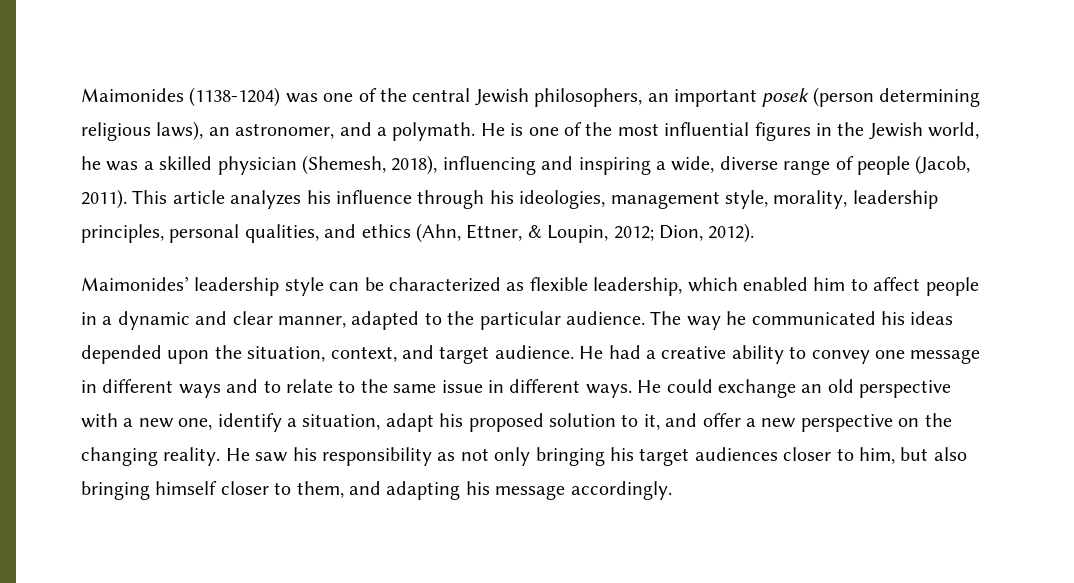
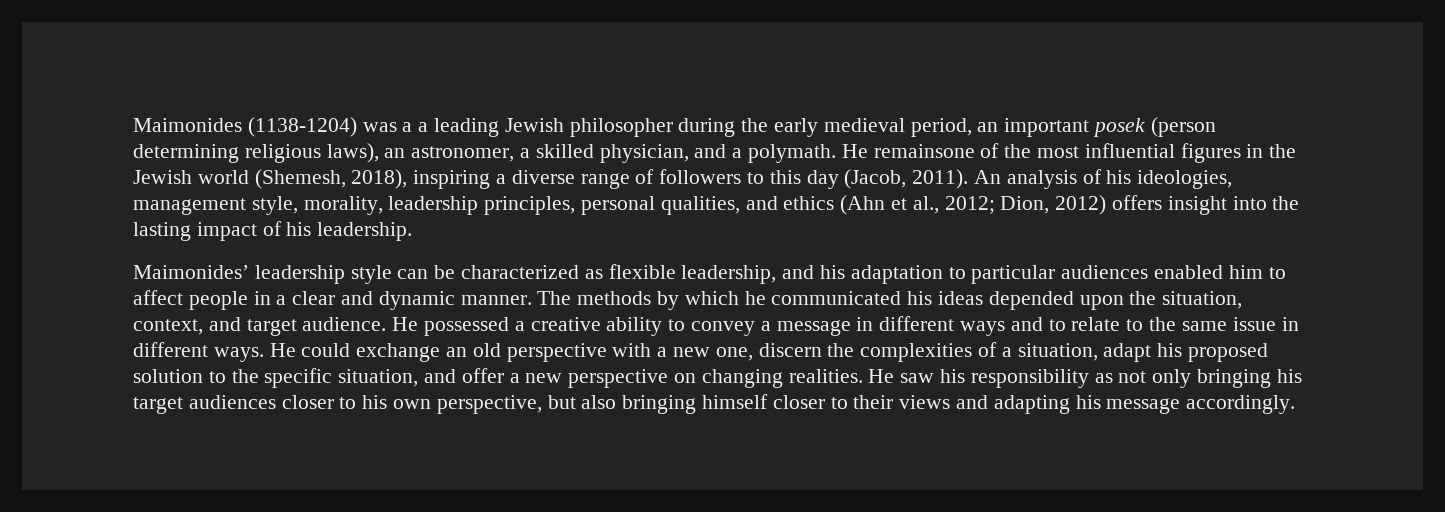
[323,88,643,107] one of the central Jewish philosophers, -> [402,118,972,137] a a leading Jewish philosopher during the early medieval period,
(335, 131) none -> [520,144,689,163] a skilled physician,
[510,123,559,136] is one -> [873,144,975,158] remainsone
[928,122,980,139] [81,155,574,175] world, he was a skilled physician (Shemesh, 2018), influencing and -> [197,169,408,189] world (Shemesh, 2018),
[671,156,715,173] wide, -> (507, 179) none
[856,155,971,175] [81,189,485,209] people (Jacob, 2011). This article analyzes his influence through -> [659,169,1102,189] followers to this day (Jacob, 2011). An analysis of
[416,223,755,243] (Ahn, Ettner, & Loupin, 2012; Dion, 2012). -> [840,195,1300,215] [133,221,413,241] (Ahn et al., 2012; Dion, 2012) offers insight into the lasting impact of his leadership.
[687,277,738,292] which -> [782,265,1149,284] and his adaptation to particular audiences
[117,311,721,330] dynamic and clear manner, adapted to the particular audience. The way -> [292,291,739,310] clear and dynamic manner. The methods by which
[608,345,641,359] had -> [424,317,510,336] possessed
[874,350,905,359] one -> [760,321,771,331] a
[217,413,282,432] identify -> [758,342,998,362] discern the complexities of
[643,414,660,430] it, -> [231,368,419,388] the specific situation,
[924,413,952,427] [81,447,221,466] the changing reality. -> [701,369,863,388] changing realities.
[858,447,895,464] him, -> [362,395,542,414] his own perspective,
[296,481,344,498] them, -> [853,395,951,409] their views

